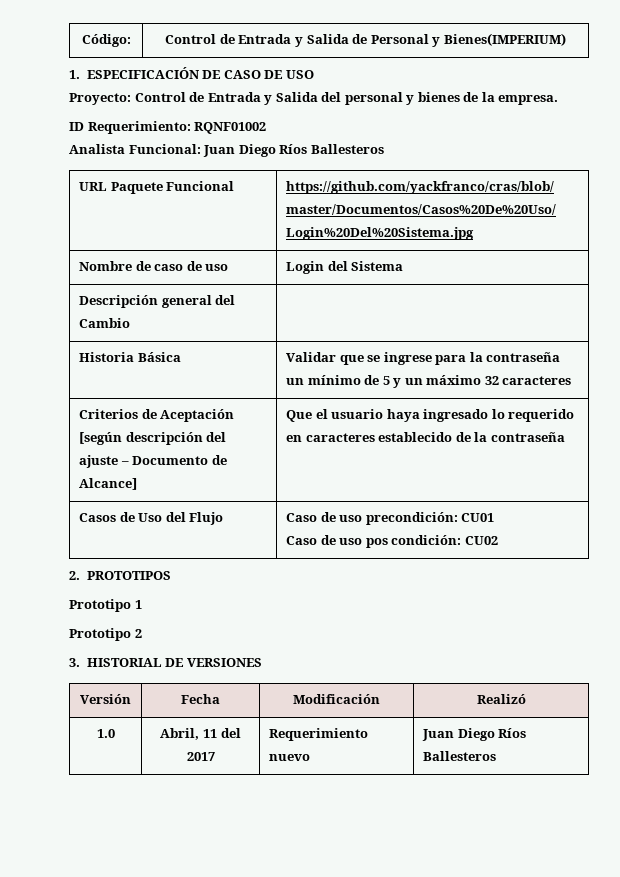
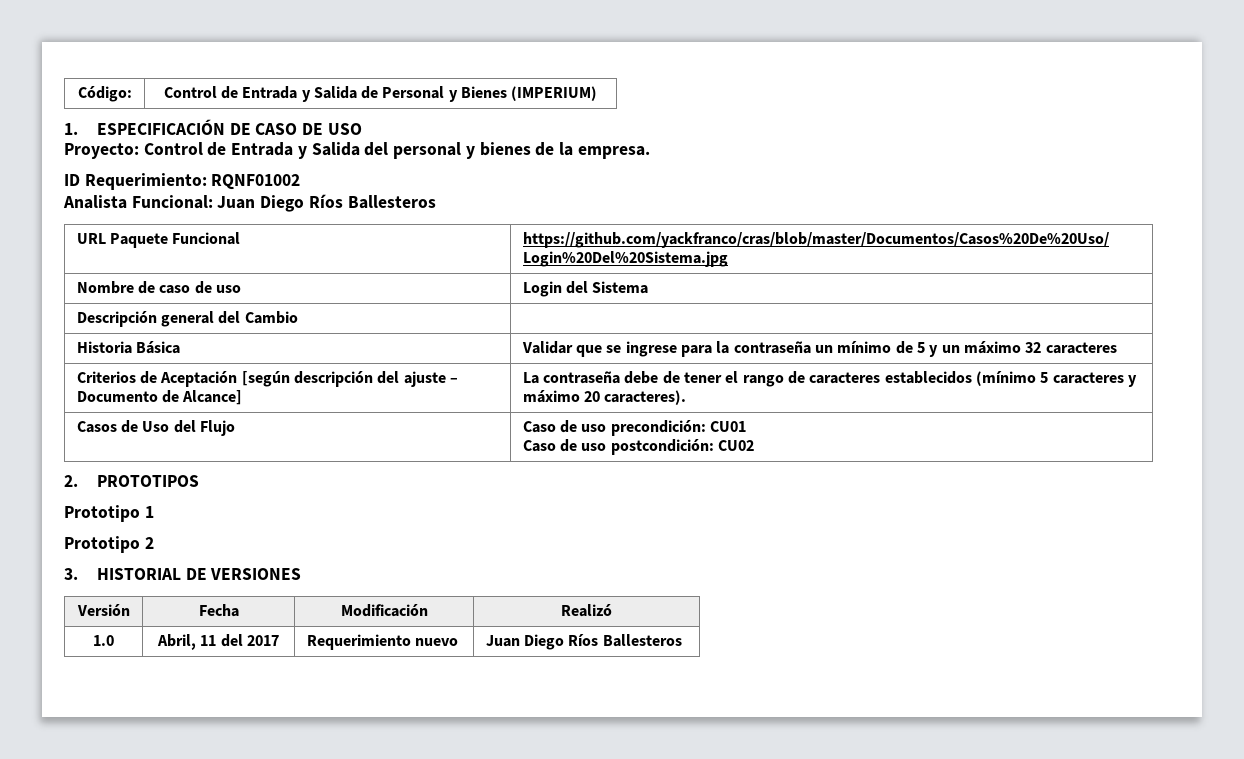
[443,33,566,46] Bienes(IMPERIUM) -> [461,86,598,101] Bienes (IMPERIUM)
[286,409,575,422] [286,432,565,442] Que el usuario haya ingresado lo requerido en caracteres establecido de la contraseña -> [522,371,1137,387] [522,390,687,405] La contraseña debe de tener el rango de caracteres establecidos (mínimo 5 caracteres y máximo 20 caracteres).
[365,535,462,548] pos condición: -> [610,439,714,455] postcondición:

